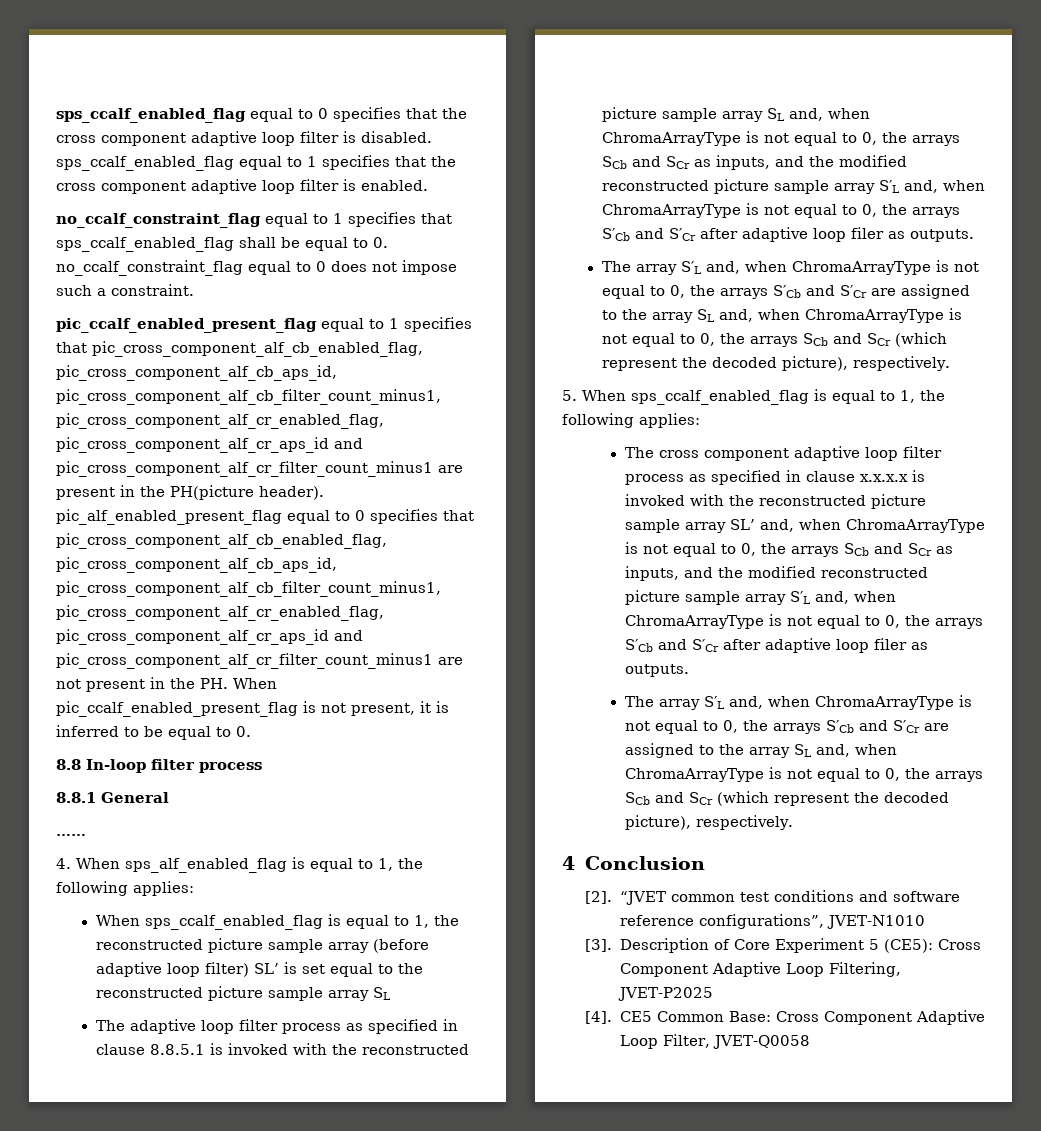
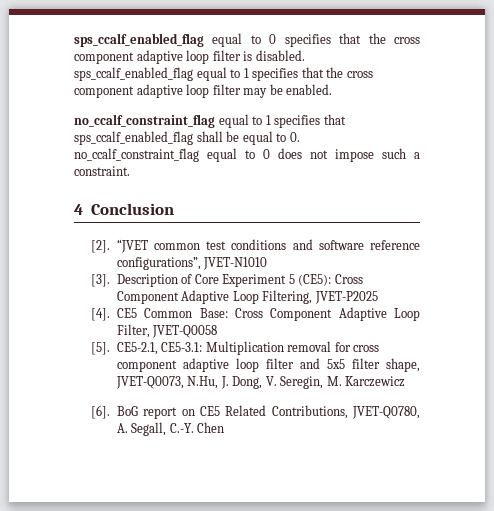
[343,179,356,191] is -> [243,84,283,98] may be
[56,317,472,333] [56,341,423,357] [56,365,337,381] [56,389,441,405] [56,413,384,429] [56,437,363,453] [56,461,463,477] [56,485,324,500] [56,509,474,525] [56,533,387,549] [56,557,337,573] [56,581,441,597] [56,605,384,621] [56,629,363,645] [56,653,463,669] [56,677,277,692] [56,701,449,717] [56,725,251,740] [56,759,262,773] [56,792,169,803] [56,834,86,836] [56,857,423,873] [56,881,194,896] [95,914,459,930] [95,938,429,953] [95,962,423,977] [95,986,391,1001] [95,1019,458,1034] [95,1043,469,1055] [601,107,870,122] [601,131,960,146] [601,155,907,170] [601,179,985,194] [601,203,960,218] [601,227,974,242] [601,260,979,275] [601,284,970,299] [601,308,962,323] [601,332,947,347] [601,356,950,371] [562,389,945,405] [562,413,700,428] [624,446,942,461] [624,470,925,485] [624,494,926,509] [624,519,985,533] [624,542,953,557] [624,566,928,581] [624,590,896,605] [624,614,983,629] [624,638,928,653] [624,664,689,677] [624,695,972,710] [624,720,949,734] [624,743,897,758] [624,767,983,782] [624,791,949,806] [624,815,793,830] // pic_ccalf_enabled_present_flag equal to 1 specifies that pic_cross_component_alf_cb_enabled_flag, pic_cross_component_alf_cb_aps_id, pic_cross_component_alf_cb_filter_count_minus1, pic_cross_component_alf_cr_enabled_flag, pic_cross_component_alf_cr_aps_id and pic_cross_component_alf_cr_filter_count_minus1 are present in the PH(picture header). pic_alf_enabled_present_flag equal to 0 specifies that pic_cross_component_alf_cb_enabled_flag, pic_cross_component_alf_cb_aps_id, pic_cross_component_alf_cb_filter_count_minus1, pic_cross_component_alf_cr_enabled_flag, pic_cross_component_alf_cr_aps_id and pic_cross_component_alf_cr_filter_count_minus1 are not present in the PH. When pic_ccalf_enabled_present_flag is not present, it is inferred to be equal to 0. // 8.8 In-loop filter process // 8.8.1 General // …… // 4. When sps_alf_enabled_flag is equal to 1, the following applies: // When sps_ccalf_enabled_flag is equal to 1, the reconstructed picture sample array (before adaptive loop filter) SL’ is set equal to the reconstructed picture sample array SL // The adaptive loop filter process as specified in clause 8.8.5.1 is invoked with the reconstructed picture sample array SL and, when ChromaArrayType is not equal to 0, the arrays SCb and SCr as inputs, and the modified reconstructed picture sample array S′L and, when ChromaArrayType is not equal to 0, the arrays S′Cb and S′Cr after adaptive loop filer as outputs. // The array S′L and, when ChromaArrayType is not equal to 0, the arrays S′Cb and S′Cr are assigned to the array SL and, when ChromaArrayType is not equal to 0, the arrays SCb and SCr (which represent the decoded picture), respectively. // 5. When sps_ccalf_enabled_flag is equal to 1, the following applies: // The cross component adaptive loop filter process as specified in clause x.x.x.x is invoked with the reconstructed picture sample array SL’ and, when ChromaArrayType is not equal to 0, the arrays SCb and SCr as inputs, and the modified reconstructed picture sample array S′L and, when ChromaArrayType is not equal to 0, the arrays S′Cb and S′Cr after adaptive loop filer as outputs. // The array S′L and, when ChromaArrayType is not equal to 0, the arrays S′Cb and S′Cr are assigned to the array SL and, when ChromaArrayType is not equal to 0, the arrays SCb and SCr (which represent the decoded picture), respectively. -> (130, 171) none
(810, 1042) none -> [91,341,380,355] [116,358,420,372] [115,376,406,389] [91,405,420,419] [116,422,225,436] // [5]. CE5-2.1, CE5-3.1: Multiplication removal for cross component adaptive loop filter and 5x5 filter shape, JVET-Q0073, N.Hu, J. Dong, V. Seregin, M. Karczewicz // [6]. BoG report on CE5 Related Contributions, JVET-Q0780, A. Segall, C.-Y. Chen

